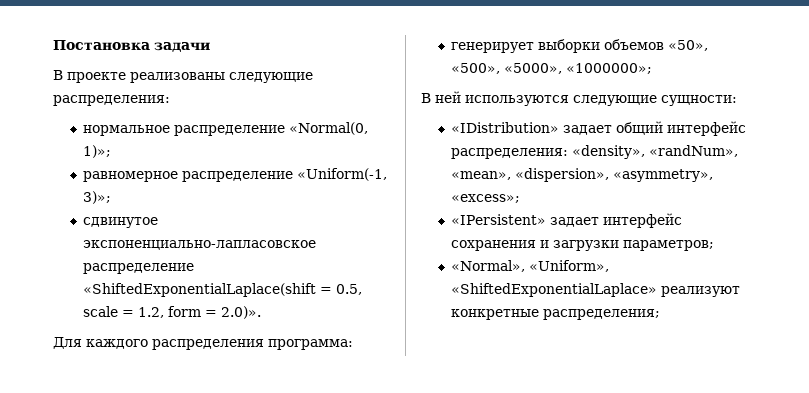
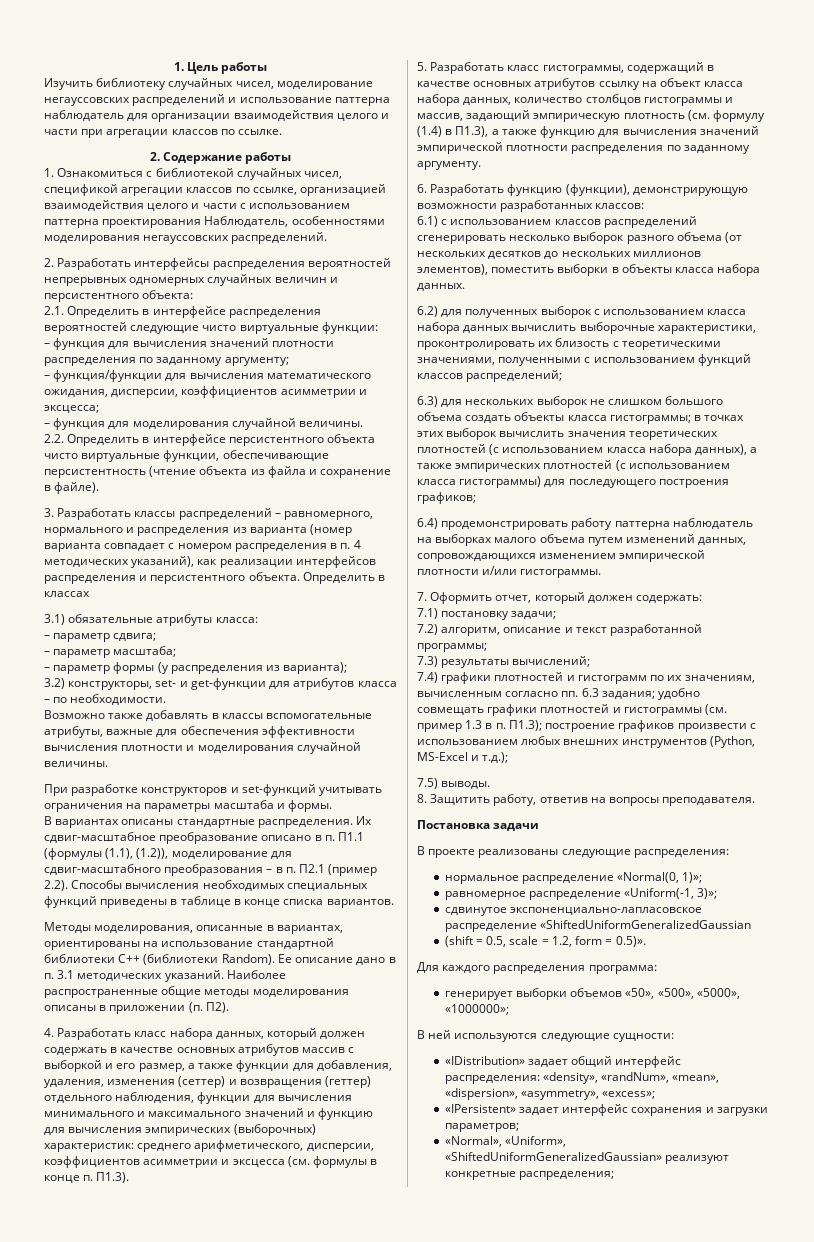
(53, 45) none -> [173,62,268,74] [44,78,373,90] [44,94,390,106] [44,110,390,122] [44,129,283,138] [149,152,292,164] [44,168,343,180] [44,184,387,196] [44,200,351,211] [44,216,385,228] [44,232,328,244] [44,258,391,270] [44,274,338,286] [44,290,194,302] [44,306,321,318] [44,322,378,334] [44,338,335,350] [44,357,289,366] [44,370,371,382] [44,386,367,398] [44,405,99,413] [44,418,364,430] [44,434,376,446] [44,450,329,462] [44,466,392,478] [44,482,100,494] [44,508,374,520] [44,524,353,536] [44,540,361,552] [44,556,376,568] [44,572,386,584] [44,591,90,597] [44,614,258,626] [44,633,157,642] [44,646,177,658] [44,662,348,674] [44,678,397,690] [44,694,167,705] [44,710,373,721] [44,726,355,738] [44,742,361,754] [44,761,108,767] [44,784,383,796] [44,800,333,812] [44,816,373,828] [44,832,365,844] [44,848,292,860] [44,864,378,876] [44,880,368,891] [44,896,394,908] [44,922,343,934] [44,938,334,950] [44,954,396,965] [44,970,286,982] [44,986,349,998] [44,1002,229,1014] [44,1028,366,1040] [44,1044,355,1056] [44,1060,392,1072] [44,1076,372,1088] [44,1092,352,1104] [44,1108,374,1120] [44,1124,316,1136] [44,1140,374,1152] [44,1156,378,1168] [44,1172,130,1183] [417,62,715,74] [417,78,744,90] [417,94,734,106] [417,110,766,122] [417,126,759,138] [417,142,750,154] [417,161,481,170] [417,184,748,196] [417,200,645,212] [417,216,697,228] [417,232,743,244] [417,251,701,259] [417,264,761,276] [417,283,465,291] [417,306,747,318] [417,322,756,334] [417,338,721,350] [417,354,751,366] [417,370,563,382] [417,396,724,408] [417,412,745,424] [417,428,718,440] [417,444,758,456] [417,460,730,472] [417,476,729,488] [417,492,476,504] [417,518,753,530] [417,534,747,546] [417,550,706,562] [417,566,602,578] [417,592,703,604] [417,608,557,620] [417,624,703,636] [417,643,487,652] [417,656,591,668] [417,672,755,684] [417,688,701,700] [417,704,728,716] [417,720,756,732] [417,736,755,748] [417,752,509,763] [417,778,491,789] [417,794,756,806] 1. Цель работы // Изучить библиотеку случайных чисел, моделирование негауссовских распределений и использование паттерна наблюдатель для организации взаимодействия целого и части при агрегации классов по ссылке. // 2. Содержание работы // 1. Ознакомиться с библиотекой случайных чисел, спецификой агрегации классов по ссылке, организацией взаимодействия целого и части с использованием паттерна проектирования Наблюдатель, особенностями моделирования негауссовских распределений. // 2. Разработать интерфейсы распределения вероятностей непрерывных одномерных случайных величин и персистентного объекта: // 2.1. Определить в интерфейсе распределения вероятностей следующие чисто виртуальные функции: // – функция для вычисления значений плотности распределения по заданному аргументу; // – функция/функции для вычисления математического ожидания, дисперсии, коэффициентов асимметрии и эксцесса; // – функция для моделирования случайной величины. // 2.2. Определить в интерфейсе персистентного объекта чисто виртуальные функции, обеспечивающие персистентность (чтение объекта из файла и сохранение в файле). // 3. Разработать классы распределений – равномерного, нормального и распределения из варианта (номер варианта совпадает с номером распределения в п. 4 методических указаний), как реализации интерфейсов распределения и персистентного объекта. Определить в классах // 3.1) обязательные атрибуты класса: // – параметр сдвига; // – параметр масштаба; // – параметр формы (у распределения из варианта); // 3.2) конструкторы, set- и get-функции для атрибутов класса – по необходимости. // Возможно также добавлять в классы вспомогательные атрибуты, важные для обеспечения эффективности вычисления плотности и моделирования случайной величины. // При разработке конструкторов и set-функций учитывать ограничения на параметры масштаба и формы. // В вариантах описаны стандартные распределения. Их сдвиг-масштабное преобразование описано в п. П1.1 (формулы (1.1), (1.2)), моделирование для сдвиг-масштабного преобразования – в п. П2.1 (пример 2.2). Способы вычисления необходимых специальных функций приведены в таблице в конце списка вариантов. // Методы моделирования, описанные в вариантах, ориентированы на использование стандартной библиотеки С++ (библиотеки Random). Ее описание дано в п. 3.1 методических указаний. Наиболее распространенные общие методы моделирования описаны в приложении (п. П2). // 4. Разработать класс набора данных, который должен содержать в качестве основных атрибутов массив с выборкой и его размер, а также функции для добавления, удаления, изменения (сеттер) и возвращения (геттер) отдельного наблюдения, функции для вычисления минимального и максимального значений и функцию для вычисления эмпирических (выборочных) характеристик: среднего арифметического, дисперсии, коэффициентов асимметрии и эксцесса (см. формулы в конце п. П1.3). // 5. Разработать класс гистограммы, содержащий в качестве основных атрибутов ссылку на объект класса набора данных, количество столбцов гистограммы и массив, задающий эмпирическую плотность (см. формулу (1.4) в П1.3), а также функцию для вычисления значений эмпирической плотности распределения по заданному аргументу. // 6. Разработать функцию (функции), демонстрирующую возможности разработанных классов: // 6.1) с использованием классов распределений сгенерировать несколько выборок разного объема (от нескольких десятков до нескольких миллионов элементов), поместить выборки в объекты класса набора данных. // 6.2) для полученных выборок с использованием класса набора данных вычислить выборочные характеристики, проконтролировать их близость с теоретическими значениями, полученными с использованием функций классов распределений; // 6.3) для нескольких выборок не слишком большого объема создать объекты класса гистограммы; в точках этих выборок вычислить значения теоретических плотностей (с использованием класса набора данных), а также эмпирических плотностей (с использованием класса гистограммы) для последующего построения графиков; // 6.4) продемонстрировать работу паттерна наблюдатель на выборках малого объема путем изменений данных, сопровождающихся изменением эмпирической плотности и/или гистограммы. // 7. Оформить отчет, который должен содержать: // 7.1) постановку задачи; // 7.2) алгоритм, описание и текст разработанной программы; // 7.3) результаты вычислений; // 7.4) графики плотностей и гистограмм по их значениям, вычисленным согласно пп. 6.3 задания; удобно совмещать графики плотностей и гистограммы (см. пример 1.3 в п. П1.3); построение графиков произвести с использованием любых внешних инструментов (Python, MS-Excel и т.д.); // 7.5) выводы. // 8. Защитить работу, ответив на вопросы преподавателя. //
[83,283,317,297] «ShiftedExponentialLaplace(shift -> [539,920,751,929] [444,936,473,947] «ShiftedUniformGeneralizedGaussian // (shift
[221,306,262,319] 2.0)». -> [615,936,646,947] 0.5)».
[451,283,658,297] «ShiftedExponentialLaplace» -> [444,1152,662,1161] «ShiftedUniformGeneralizedGaussian»

